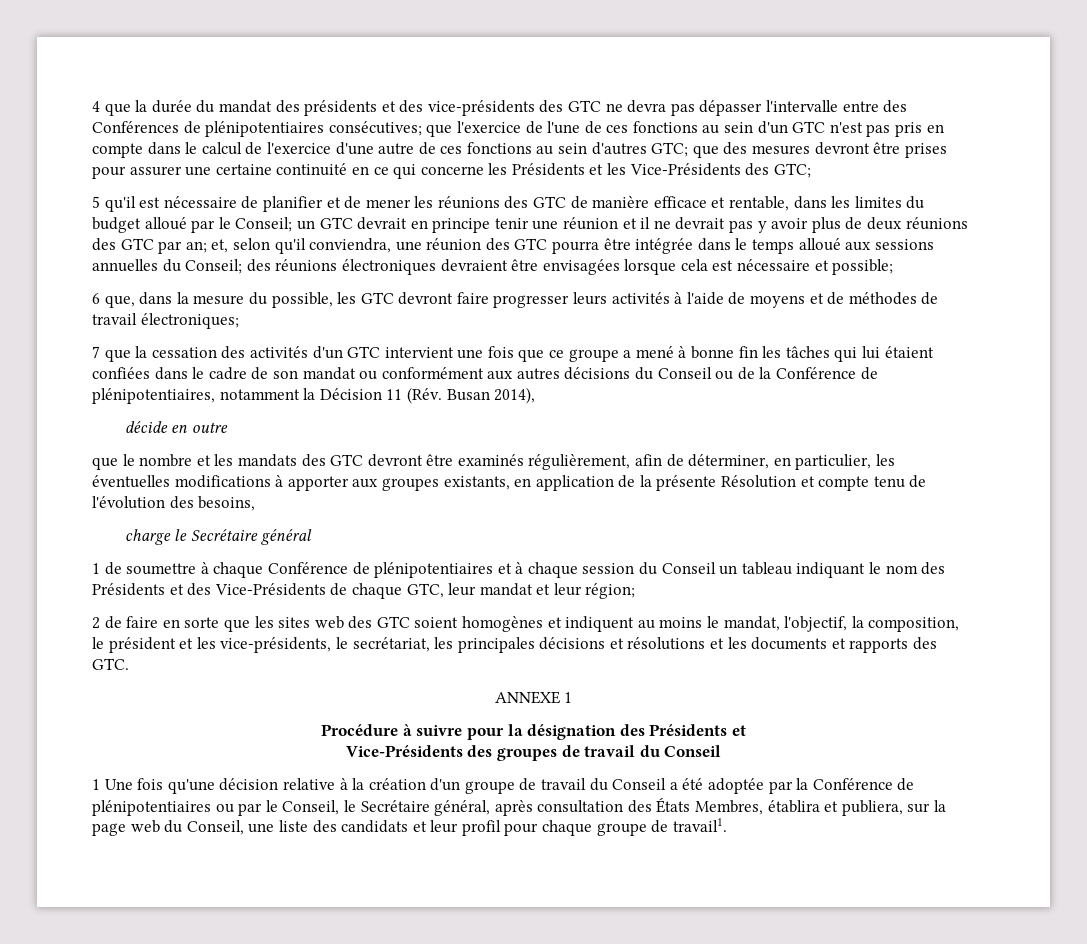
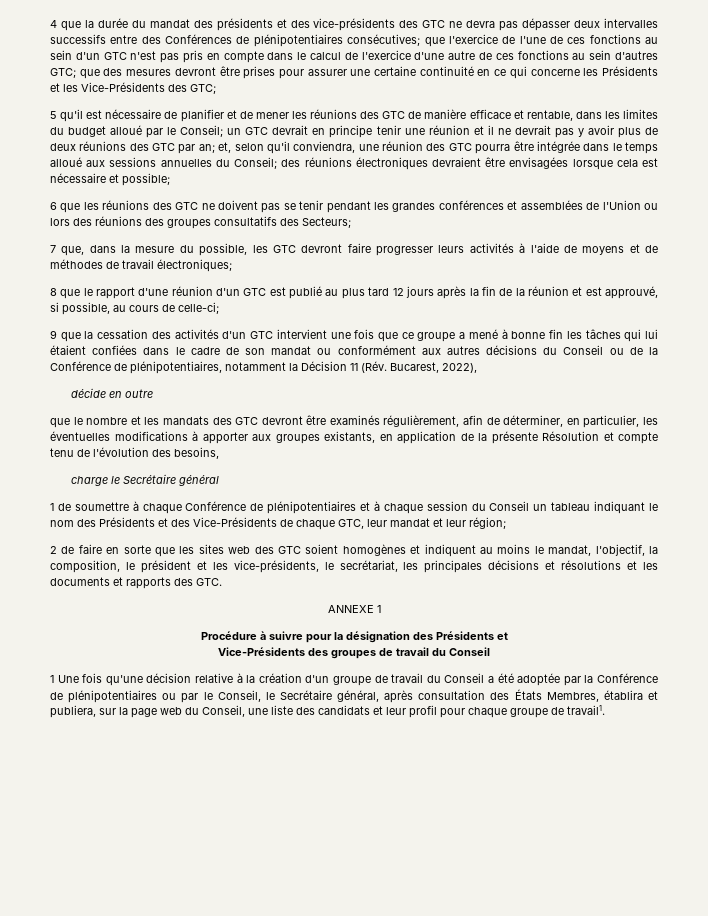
[766,100,839,112] l'intervalle -> [574,18,659,28] [50,34,106,44] deux intervalles successifs
(100, 298) none -> [60,200,659,213] [50,216,351,229] [50,245,56,253] que les réunions des GTC ne doivent pas se tenir pendant les grandes conférences et assemblées de l'Union ou lors des réunions des groupes consultatifs des Secteurs; // 7
[92,346,100,358] 7 -> [50,286,658,299] [50,302,219,315] [50,330,57,339] 8 que le rapport d'une réunion d'un GTC est publié au plus tard 12 jours après la fin de la réunion et est approuvé, si possible, au cours de celle-ci; // 9
[446,387,536,404] Busan 2014), -> [390,362,477,373] Bucarest, 2022),

